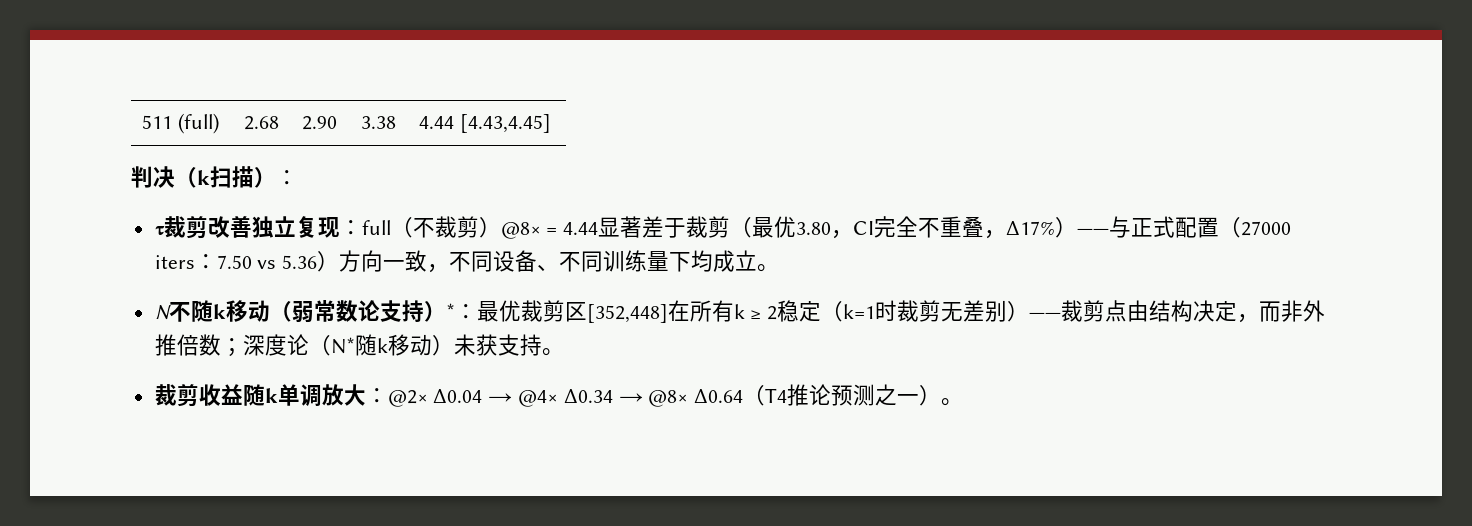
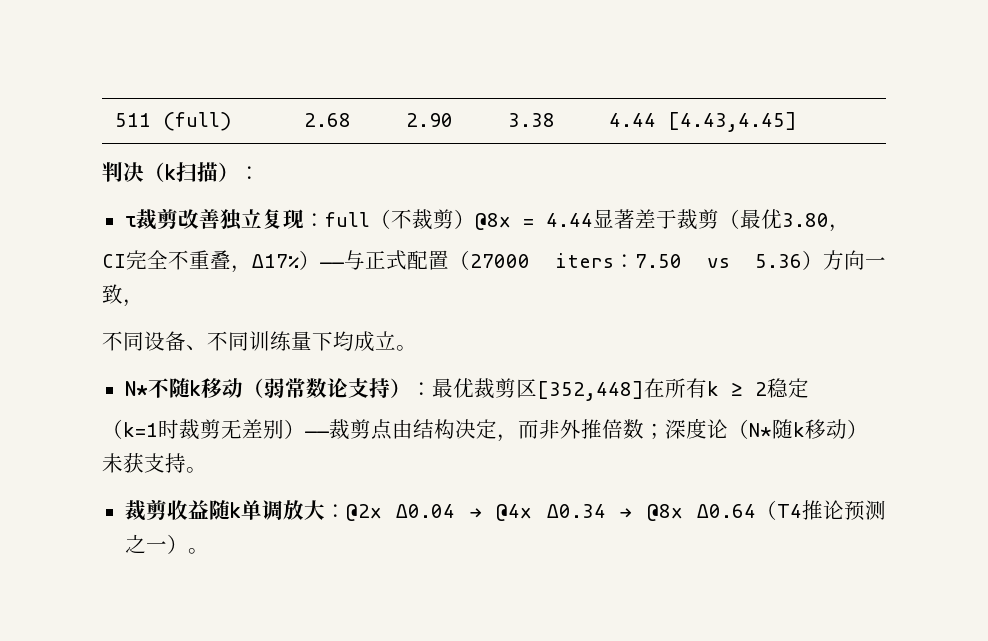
(854, 234) none -> (850, 228) //
(450, 268) none -> (144, 303) //
[154,305,171,320] N -> [124,381,148,396] N*
[445,303,455,319] * -> (411, 388) none
(822, 311) none -> (809, 388) //

